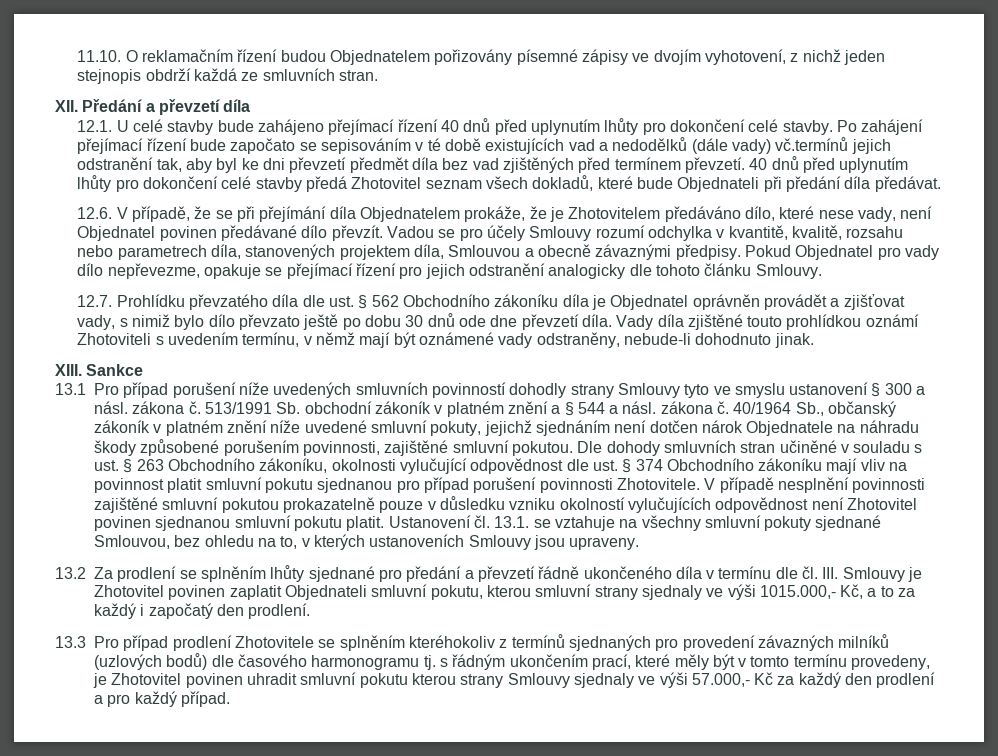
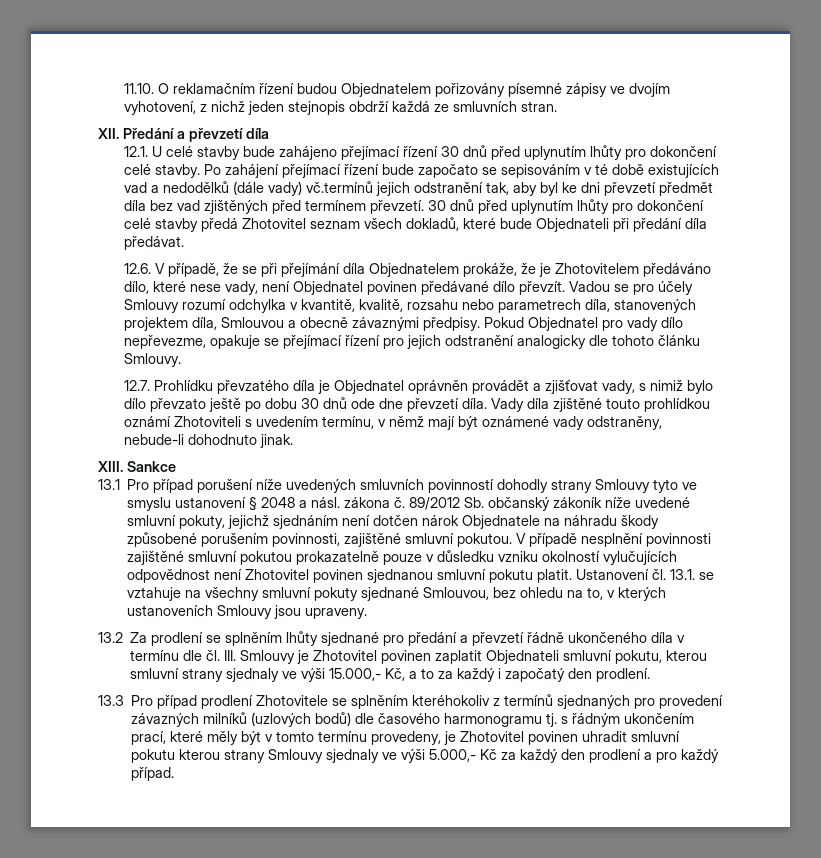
[440,120,459,132] 40 -> [440,146,459,157] 30
[749,158,768,170] 40 -> [427,200,446,211] 30
[302,294,589,309] dle ust. § 562 Obchodního zákoníku díla -> (315, 385) none
[884,383,926,395] [94,401,897,417] [94,420,267,436] 300 a násl. zákona č. 513/1991 Sb. obchodní zákoník v platném znění a § 544 a násl. zákona č. 40/1964 Sb., občanský zákoník v platném znění -> [261,497,603,511] 2048 a násl. zákona č. 89/2012 Sb. občanský zákoník
[577,440,923,456] [94,458,908,474] [94,477,700,493] Dle dohody smluvních stran učiněné v souladu s ust. § 263 Obchodního zákoníku, okolnosti vylučující odpovědnost dle ust. § 374 Obchodního zákoníku mají vliv na povinnost platit smluvní pokutu sjednanou pro případ porušení povinnosti Zhotovitele. -> (513, 540) none
[759,585,836,599] 1015.000,- -> [329,668,382,681] 15.000,-
[691,673,750,687] 57.000,- -> [429,749,477,762] 5.000,-

